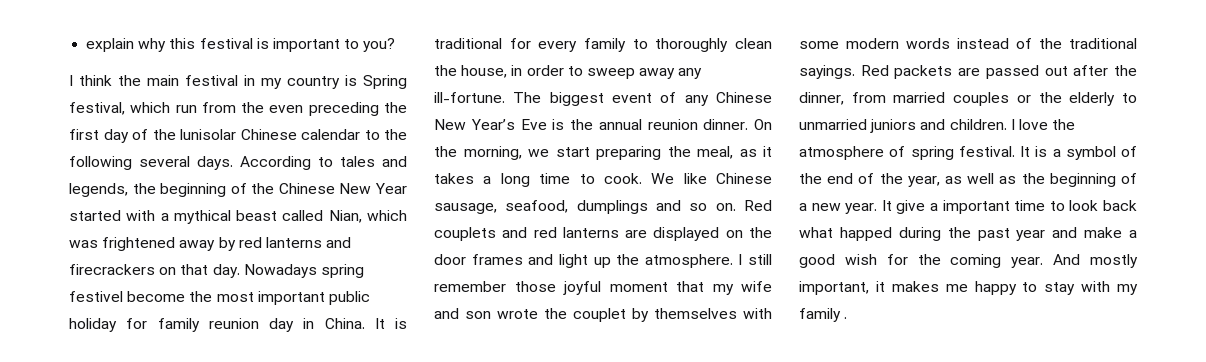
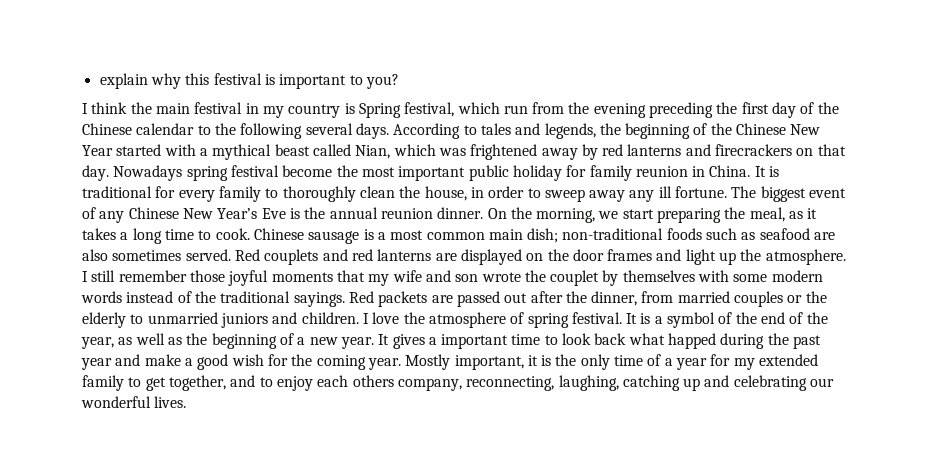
[269,105,304,113] even -> [593,103,646,118] evening
[180,129,236,140] lunisolar -> (839, 108) none
[69,291,123,302] festivel -> [230,165,279,177] festival
[269,318,294,332] day -> (688, 171) none
[434,92,505,103] ill-fortune. -> [658,186,728,198] ill fortune.
[651,173,772,184] [434,200,736,214] We like Chinese sausage, seafood, dumplings and so on. -> [253,228,836,244] [82,249,231,261] Chinese sausage is a most common main dish; non-traditional foods such as seafood are also sometimes served.
[609,282,668,292] moment -> [271,272,333,282] moments
[896,200,926,214] give -> [392,334,425,349] gives
[1053,254,1138,268] [799,281,1138,295] [799,308,848,322] And mostly important, it makes me happy to stay with my family . -> [405,354,819,370] [82,375,835,391] [81,396,187,408] Mostly important, it is the only time of a year for my extended family to get together, and to enjoy each others company, reconnecting, laughing, catching up and celebrating our wonderful lives.

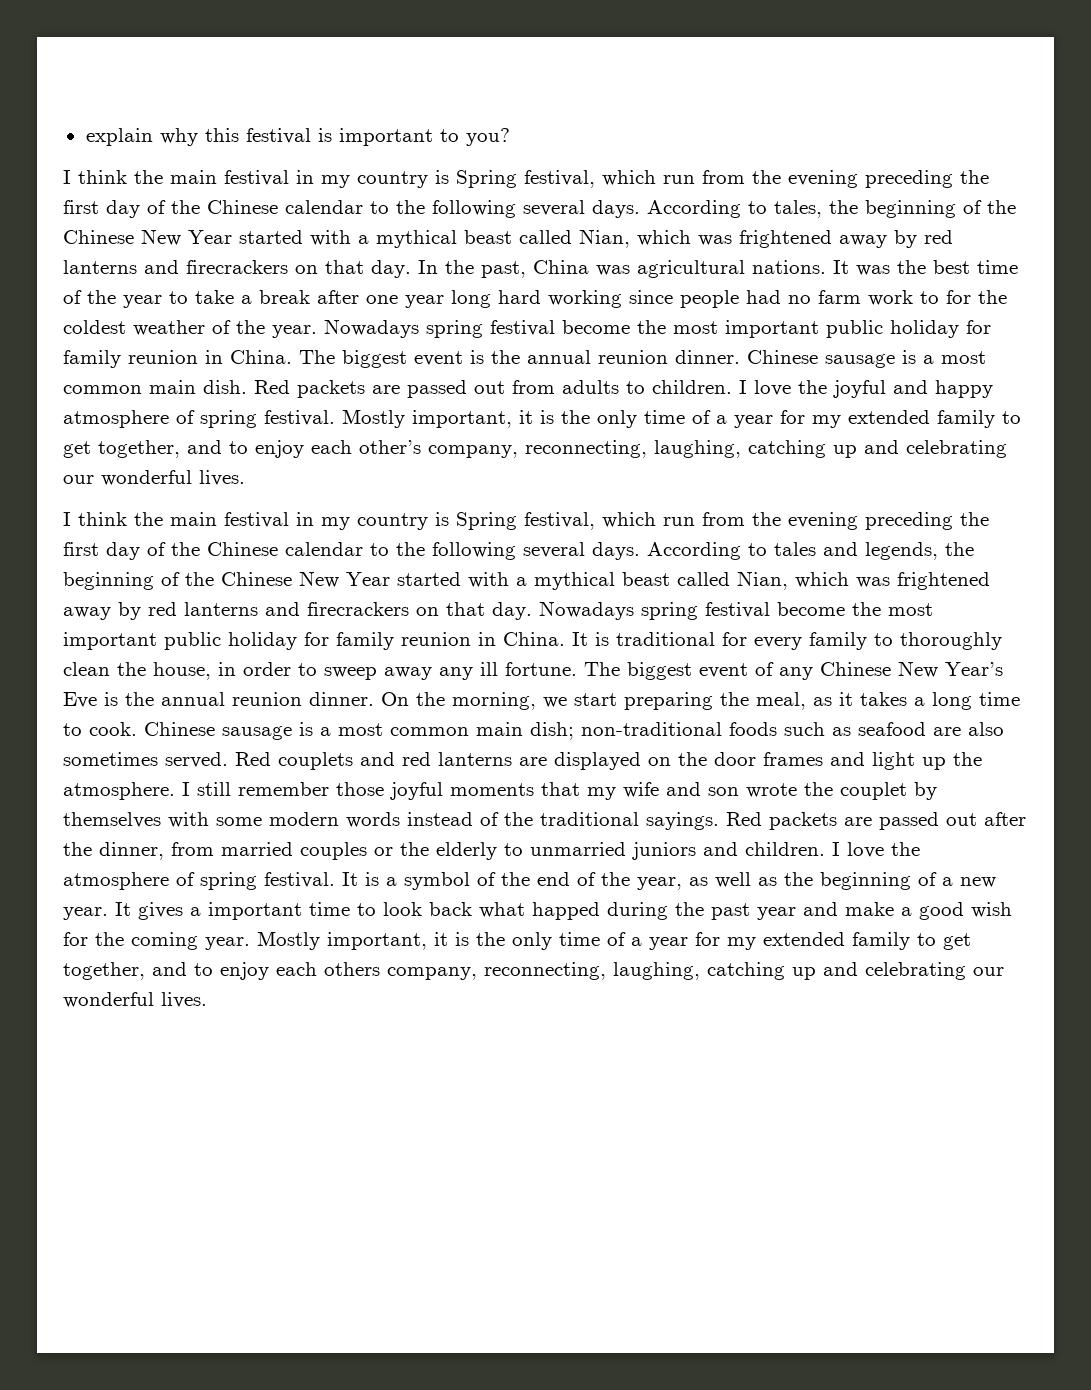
(399, 81) none -> [63,170,989,188] [63,200,1016,218] [63,229,953,248] [63,260,1018,278] [63,290,1007,308] [63,319,991,338] [63,350,986,368] [63,380,993,398] [63,409,1021,428] [63,440,1007,458] [63,470,245,486] // I think the main festival in my country is Spring festival, which run from the evening preceding the first day of the Chinese calendar to the following several days. According to tales, the beginning of the Chinese New Year started with a mythical beast called Nian, which was frightened away by red lanterns and firecrackers on that day. In the past, China was agricultural nations. It was the best time of the year to take a break after one year long hard working since people had no farm work to for the coldest weather of the year. Nowadays spring festival become the most important public holiday for family reunion in China. The biggest event is the annual reunion dinner. Chinese sausage is a most common main dish. Red packets are passed out from adults to children. I love the joyful and happy atmosphere of spring festival. Mostly important, it is the only time of a year for my extended family to get together, and to enjoy each other’s company, reconnecting, laughing, catching up and celebrating our wonderful lives.

